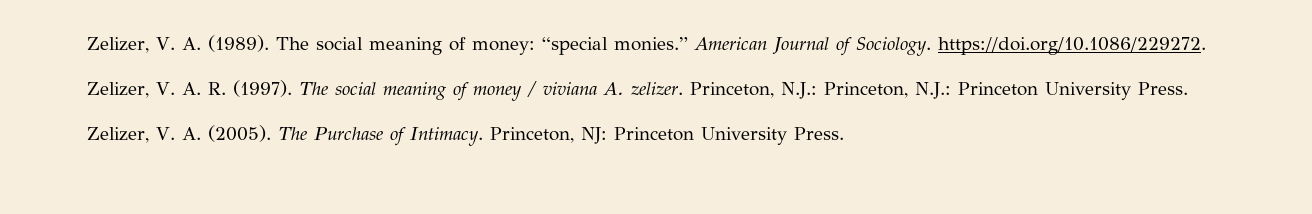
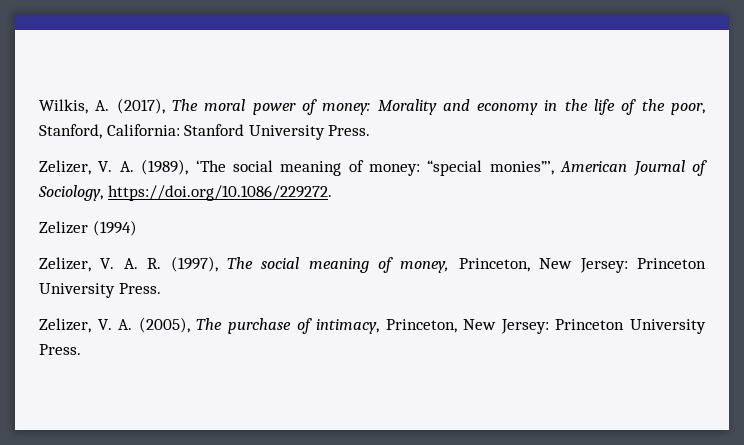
[87,35,309,53] Zelizer, V. A. (1989). The -> [39,98,705,115] [39,124,371,140] [39,159,226,175] Wilkis, A. (2017), The moral power of money: Morality and economy in the life of the poor, Stanford, California: Stanford University Press. // Zelizer, V. A. (1989), ‘The
[613,37,688,51] monies.” -> [489,161,554,175] monies”’,
[855,37,931,56] Sociology. -> [38,185,103,201] Sociology,
(1206, 46) none -> [39,220,137,236] // Zelizer (1994)
[232,80,951,101] (1997). The social meaning of money / viviana A. zelizer. Princeton, N.J.: Princeton, N.J.: -> [170,256,628,273] (1997), The social meaning of money, Princeton, New Jersey:
[207,125,607,146] (2005). The Purchase of Intimacy. Princeton, NJ: -> [138,317,549,334] (2005), The purchase of intimacy, Princeton, New Jersey:

